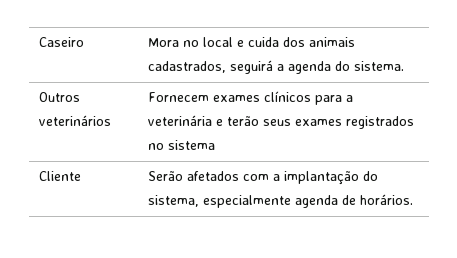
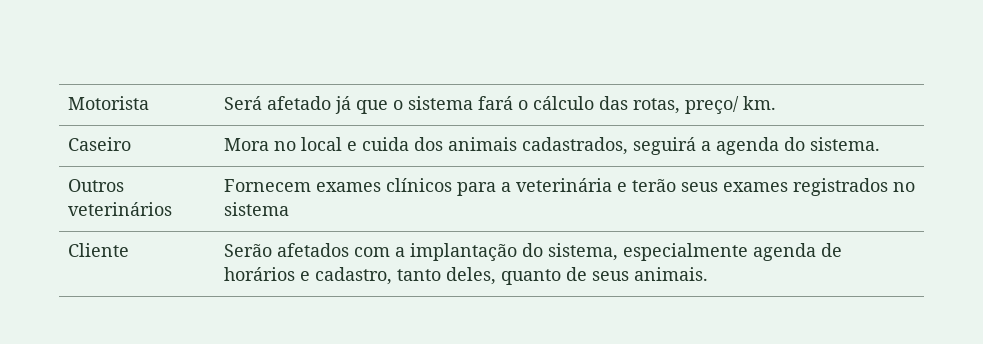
(39, 42) none -> [67,96,149,110] [223,96,776,114] Motorista | Será afetado já que o sistema fará o cálculo das rotas, preço/ km. //
[360,194,414,205] horários. -> [223,267,708,285] horários e cadastro, tanto deles, quanto de seus animais.

